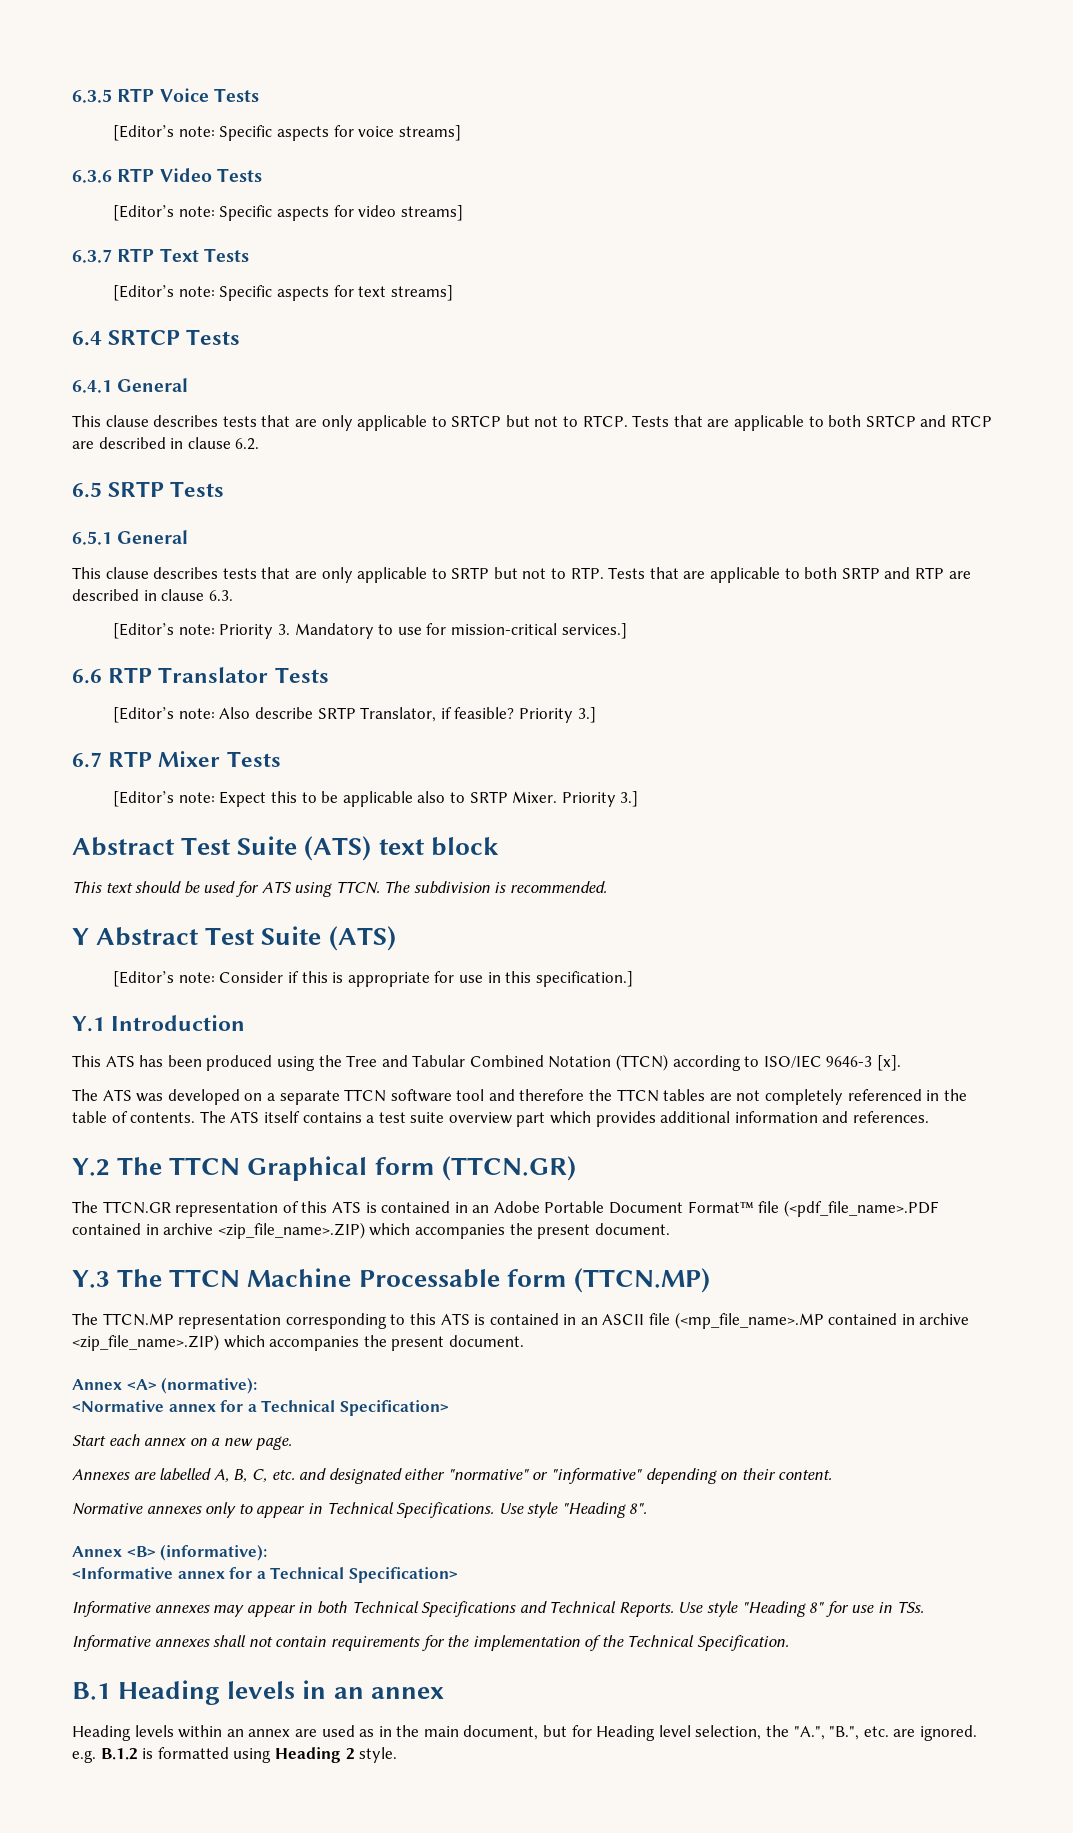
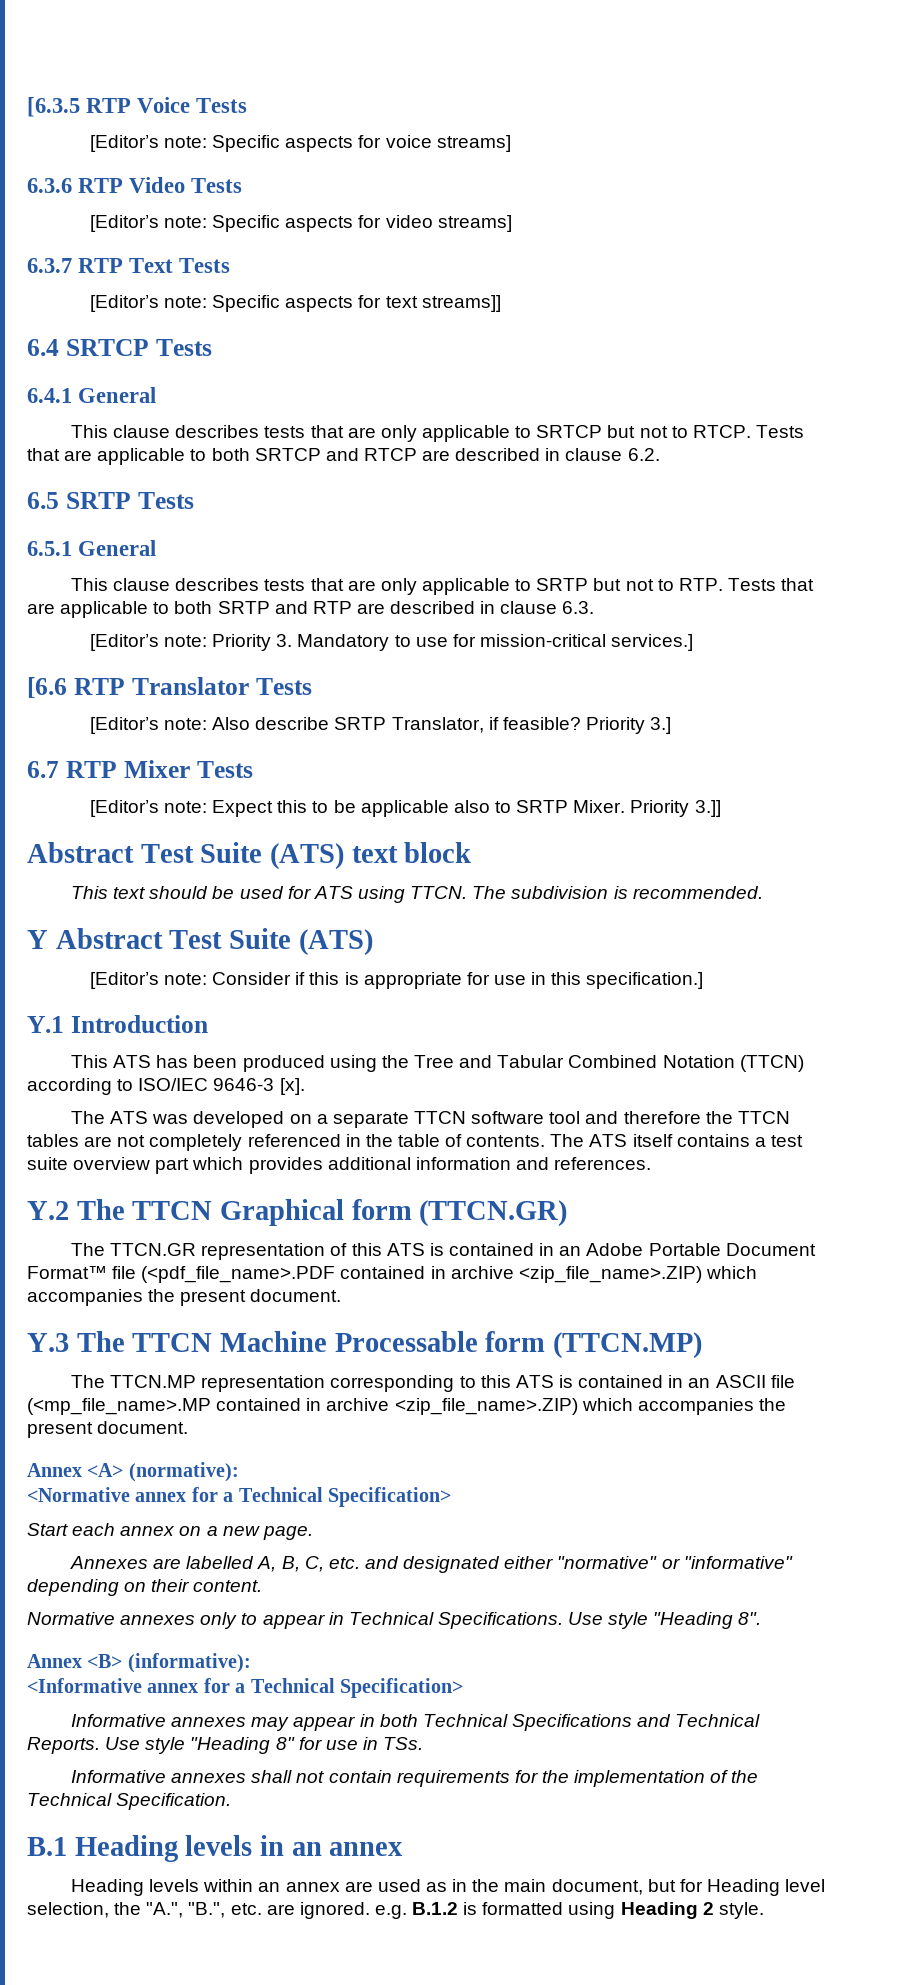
[72,89,112,103] 6.3.5 -> [27,97,80,117] [6.3.5
[390,285,453,301] streams] -> [421,295,501,312] streams]]
[72,669,102,684] 6.6 -> [27,677,67,698] [6.6
[620,791,639,807] 3.] -> [694,800,721,817] 3.]]

